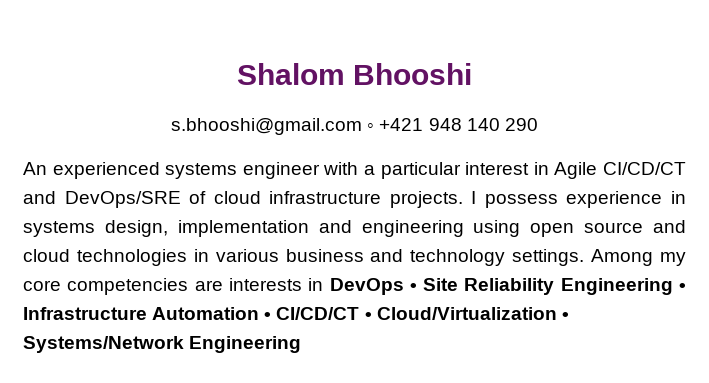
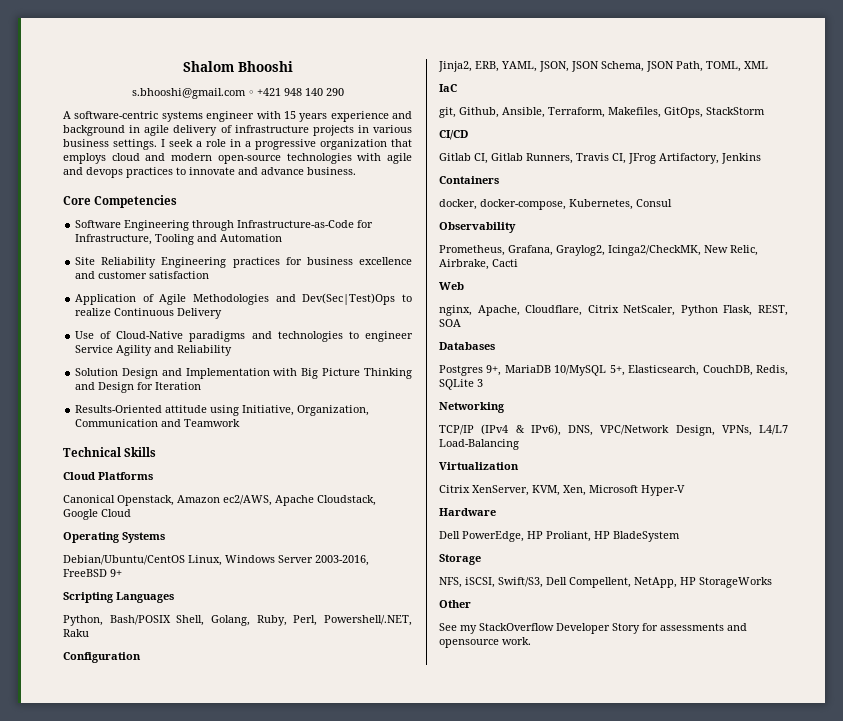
[23,162,160,179] An experienced -> [63,111,159,119] A software-centric
[364,162,687,179] [23,191,686,208] [23,220,686,237] [23,249,687,266] [23,278,686,295] [23,307,569,320] [23,336,302,353] a particular interest in Agile CI/CD/CT and DevOps/SRE of cloud infrastructure projects. I possess experience in systems design, implementation and engineering using open source and cloud technologies in various business and technology settings. Among my core competencies are interests in DevOps • Site Reliability Engineering • Infrastructure Automation • CI/CD/CT • Cloud/Virtualization • Systems/Network Engineering -> [283,111,412,122] [63,125,412,136] [63,139,412,150] [63,153,412,164] [63,167,356,178] [63,195,178,208] [75,220,374,231] [75,234,283,245] [75,257,412,268] [75,271,210,279] [75,293,412,305] [75,308,223,319] [75,331,413,342] [75,345,233,356] [75,368,412,379] [75,382,202,393] [75,405,370,416] [75,419,241,427] [63,447,157,457] [63,472,153,480] [63,495,376,506] [63,509,131,520] [63,532,165,543] [63,555,369,566] [63,569,122,577] [63,592,174,603] [63,615,412,626] [63,629,89,637] [63,652,141,663] [438,61,768,72] [439,84,457,92] [439,107,765,118] [439,130,468,140] [439,153,761,164] [439,176,499,184] [439,199,672,210] [439,222,516,233] [439,245,758,256] [439,259,518,270] [439,282,464,290] [439,305,788,316] [439,319,461,327] [439,342,495,350] [439,365,788,376] [439,379,483,390] [439,402,505,413] [439,424,788,436] [439,439,519,450] [439,462,519,470] [439,485,685,496] [439,508,496,516] [439,531,680,542] [439,554,481,565] [439,577,772,588] [439,600,471,608] [439,623,747,634] [439,637,531,648] 15 years experience and background in agile delivery of infrastructure projects in various business settings. I seek a role in a progressive organization that employs cloud and modern open-source technologies with agile and devops practices to innovate and advance business. // Core Competencies // Software Engineering through Infrastructure-as-Code for Infrastructure, Tooling and Automation // Site Reliability Engineering practices for business excellence and customer satisfaction // Application of Agile Methodologies and Dev(Sec|Test)Ops to realize Continuous Delivery // Use of Cloud-Native paradigms and technologies to engineer Service Agility and Reliability // Solution Design and Implementation with Big Picture Thinking and Design for Iteration // Results-Oriented attitude using Initiative, Organization, Communication and Teamwork // Technical Skills // Cloud Platforms // Canonical Openstack, Amazon ec2/AWS, Apache Cloudstack, Google Cloud // Operating Systems // Debian/Ubuntu/CentOS Linux, Windows Server 2003-2016, FreeBSD 9+ // Scripting Languages // Python, Bash/POSIX Shell, Golang, Ruby, Perl, Powershell/.NET, Raku // Configuration // Jinja2, ERB, YAML, JSON, JSON Schema, JSON Path, TOML, XML // IaC // git, Github, Ansible, Terraform, Makefiles, GitOps, StackStorm // CI/CD // Gitlab CI, Gitlab Runners, Travis CI, JFrog Artifactory, Jenkins // Containers // docker, docker-compose, Kubernetes, Consul // Observability // Prometheus, Grafana, Graylog2, Icinga2/CheckMK, New Relic, Airbrake, Cacti // Web // nginx, Apache, Cloudflare, Citrix NetScaler, Python Flask, REST, SOA // Databases // Postgres 9+, MariaDB 10/MySQL 5+, Elasticsearch, CouchDB, Redis, SQLite 3 // Networking // TCP/IP (IPv4 & IPv6), DNS, VPC/Network Design, VPNs, L4/L7 Load-Balancing // Virtualization // Citrix XenServer, KVM, Xen, Microsoft Hyper-V // Hardware // Dell PowerEdge, HP Proliant, HP BladeSystem // Storage // NFS, iSCSI, Swift/S3, Dell Compellent, NetApp, HP StorageWorks // Other // See my StackOverflow Developer Story for assessments and opensource work.

